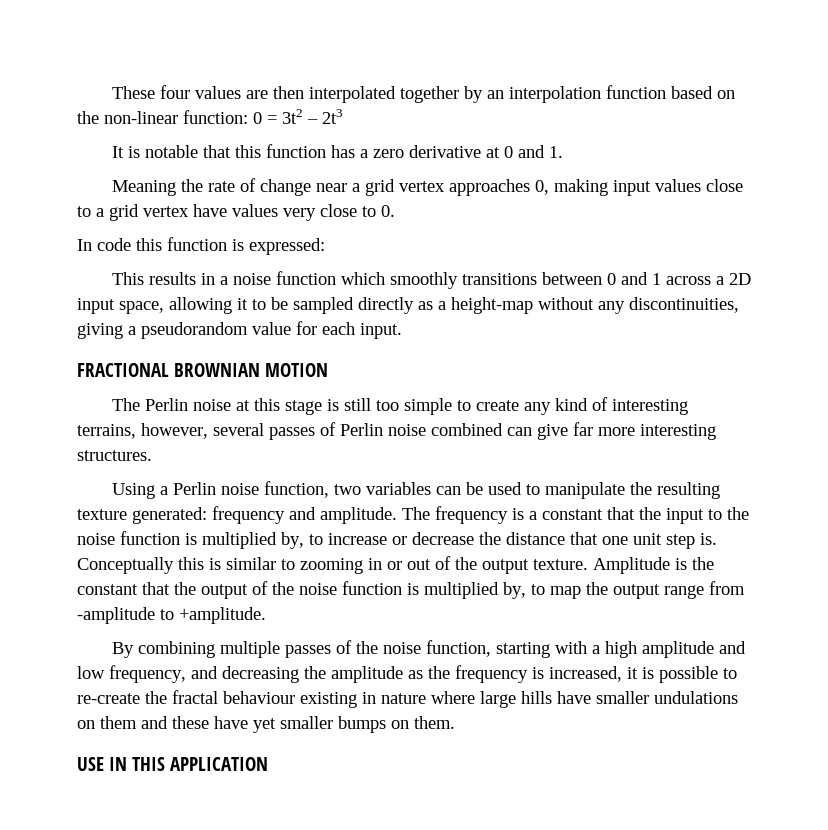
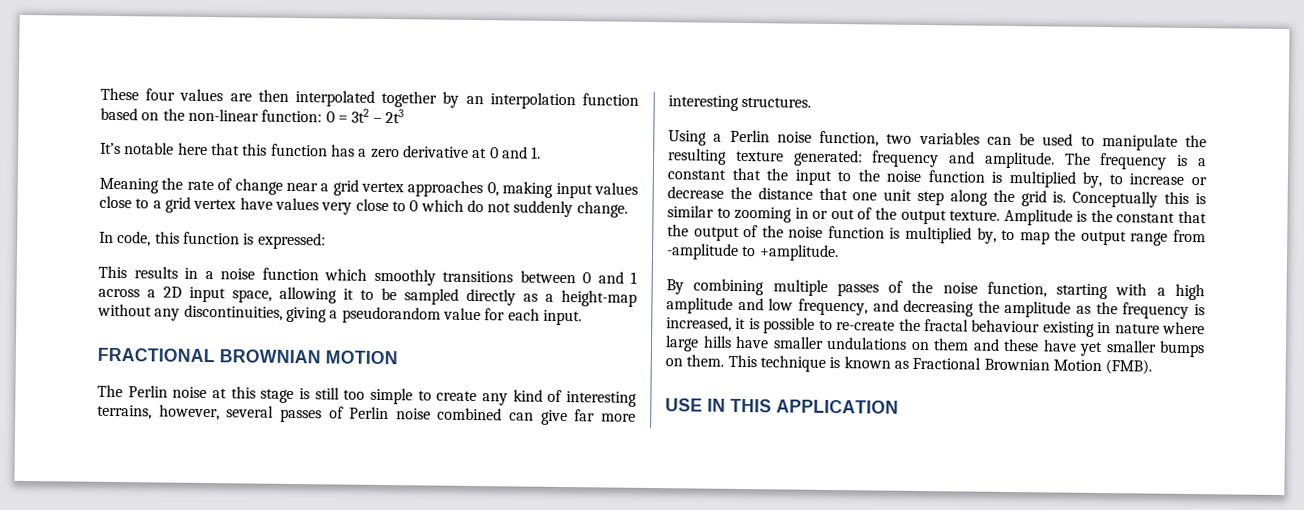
[111,145,198,158] It is notable -> [100,142,208,156] It’s notable here
[381,205,395,217] 0. -> [409,199,628,218] 0 which do not suddenly change.
[97,238,131,251] code -> [117,231,152,247] code,
(695, 541) none -> [949,189,1047,207] along the grid
(455, 722) none -> [727,354,1153,375] This technique is known as Fractional Brownian Motion (FMB).

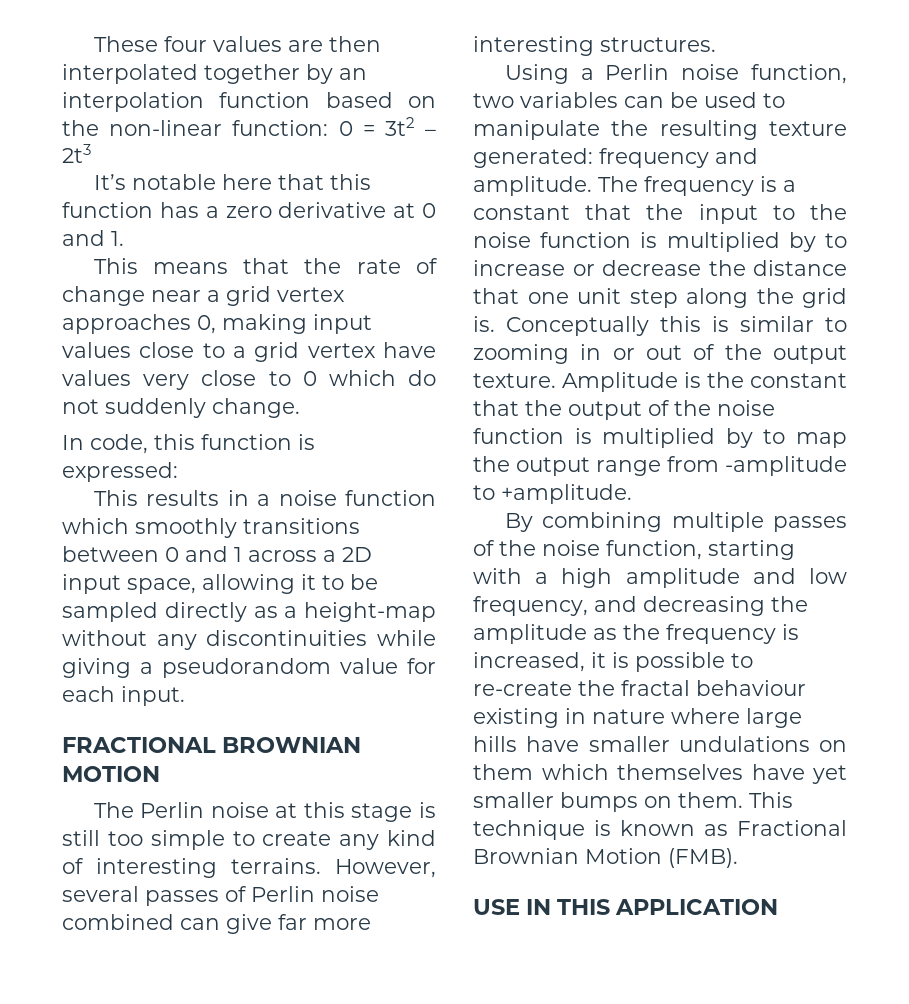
[99,177,159,194] Meaning -> [93,258,290,274] This means that
[183,304,283,321] discontinuities, -> [206,630,437,646] discontinuities while
[97,404,220,421] terrains, however, -> [231,858,436,878] terrains. However,
[1082,171,1103,189] by, -> [788,232,816,252] by
[976,227,997,244] by, -> [725,428,753,448] by
[972,338,1039,352] and these -> [541,764,743,780] which themselves

